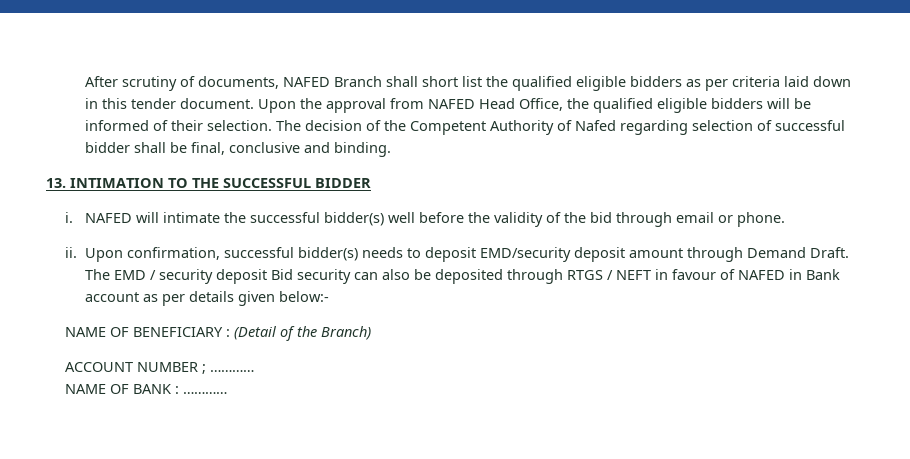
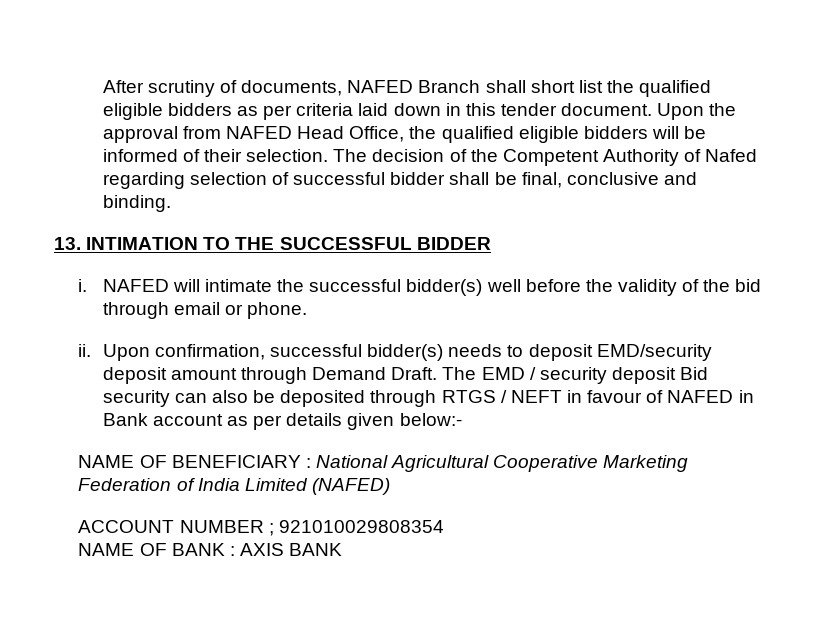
[234,326,372,341] (Detail of the Branch) -> [315,455,689,472] [78,478,390,495] National Agricultural Cooperative Marketing Federation of India Limited (NAFED)
[210,370,255,372] ………… -> [278,520,444,533] 921010029808354
[183,392,228,394] ………… -> [239,543,343,556] AXIS BANK

